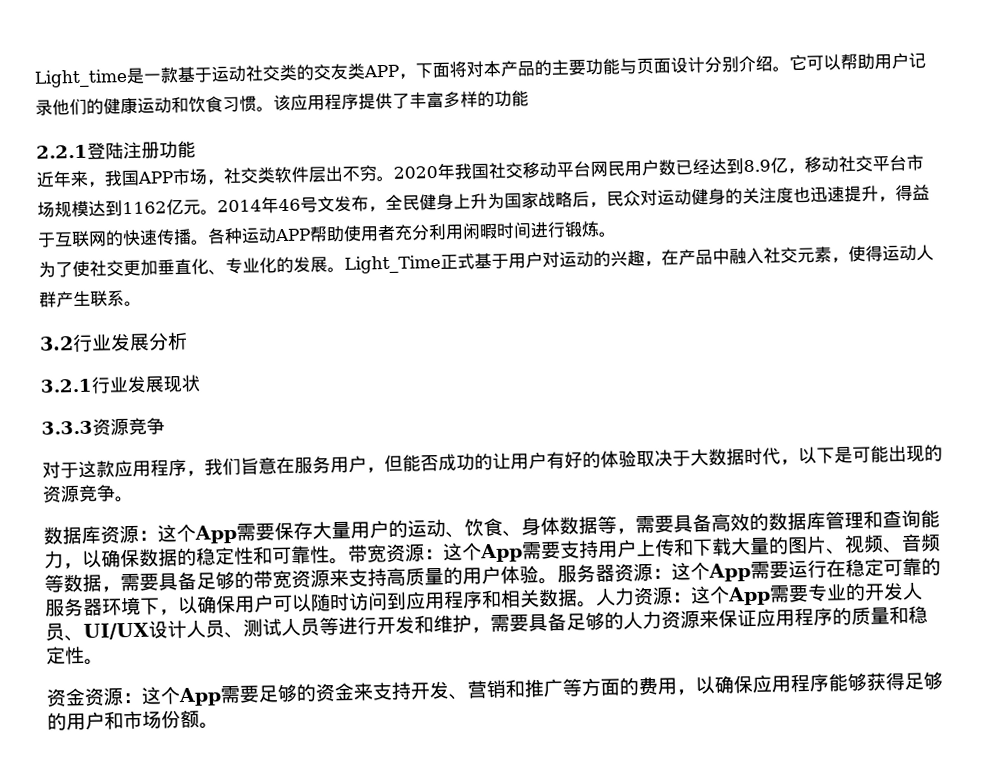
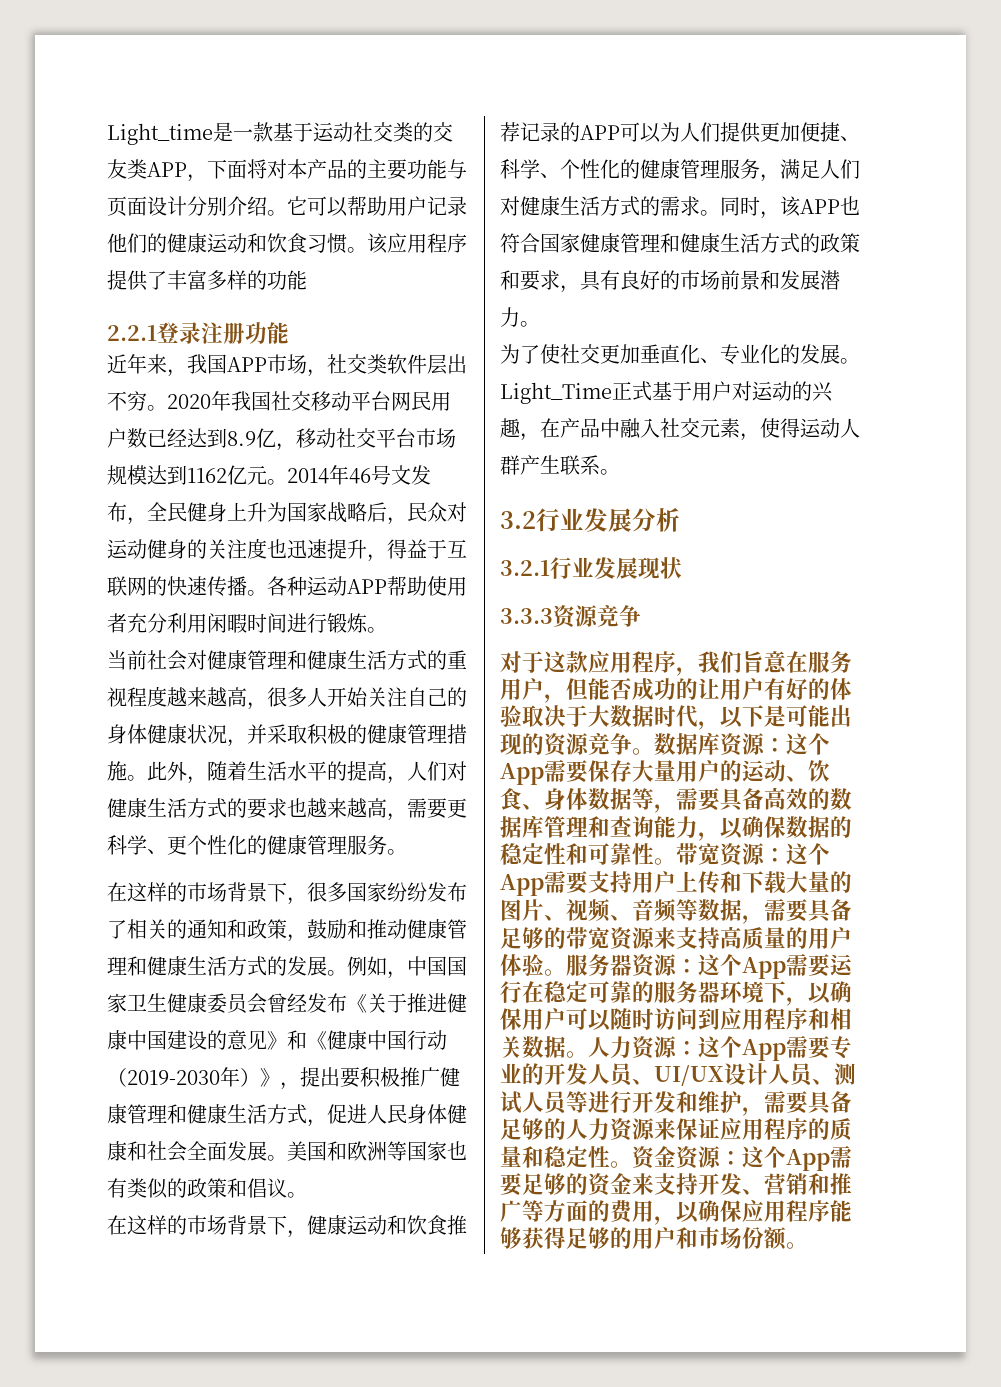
[105,142,124,160] 陆 -> [179,322,201,344] 录
(617, 234) none -> [107,650,467,671] [107,686,467,710] [107,724,467,747] [107,761,467,784] [107,798,467,821] [107,835,407,855] [107,882,467,905] [107,919,467,942] [107,956,467,979] [107,993,467,1014] [107,1030,447,1050] [107,1067,460,1090] [107,1104,467,1127] [107,1141,467,1162] [107,1178,307,1199] [107,1215,467,1238] [500,122,860,143] [500,159,860,182] [500,196,860,219] [500,233,860,253] [500,270,840,293] [500,307,540,327] // 当前社会对健康管理和健康生活方式的重视程度越来越高，很多人开始关注自己的身体健康状况，并采取积极的健康管理措施。此外，随着生活水平的提高，人们对健康生活方式的要求也越来越高，需要更科学、更个性化的健康管理服务。 // 在这样的市场背景下，很多国家纷纷发布了相关的通知和政策，鼓励和推动健康管理和健康生活方式的发展。例如，中国国家卫生健康委员会曾经发布《关于推进健康中国建设的意见》和《健康中国行动（2019-2030年）》，提出要积极推广健康管理和健康生活方式，促进人民身体健康和社会全面发展。美国和欧洲等国家也有类似的政策和倡议。 // 在这样的市场背景下，健康运动和饮食推荐记录的APP可以为人们提供更加便捷、科学、个性化的健康管理服务，满足人们对健康生活方式的需求。同时，该APP也符合国家健康管理和健康生活方式的政策和要求，具有良好的市场前景和发展潜力。
(134, 499) // -> (654, 751) none
(104, 661) // -> (632, 1164) none

